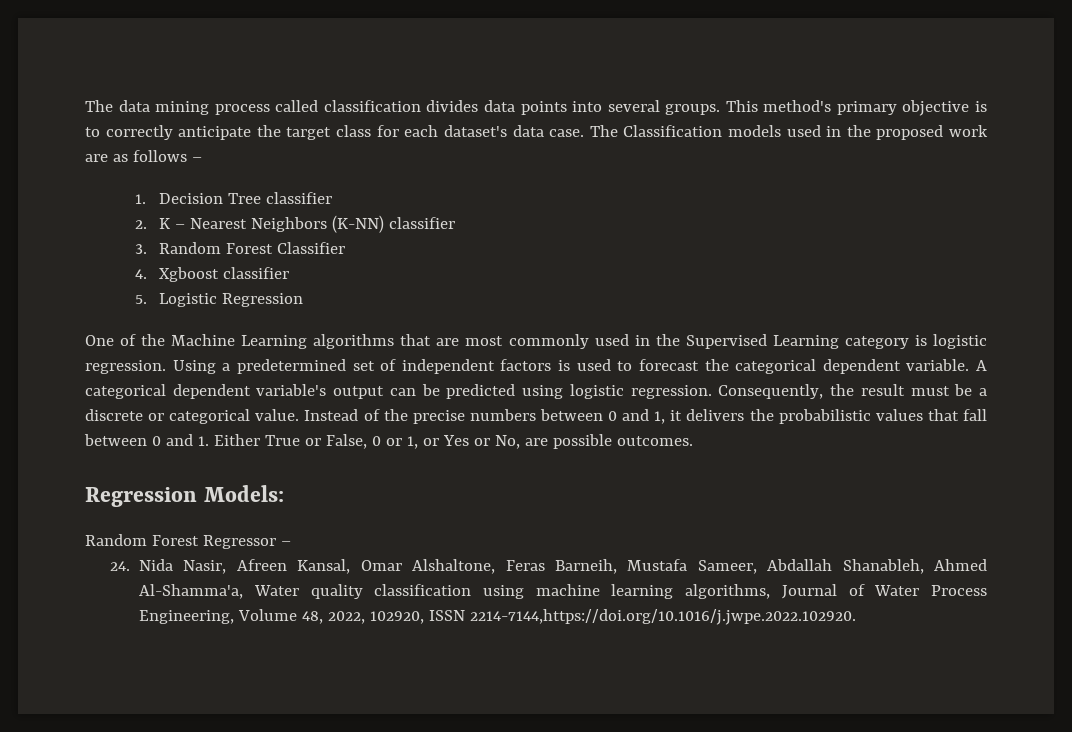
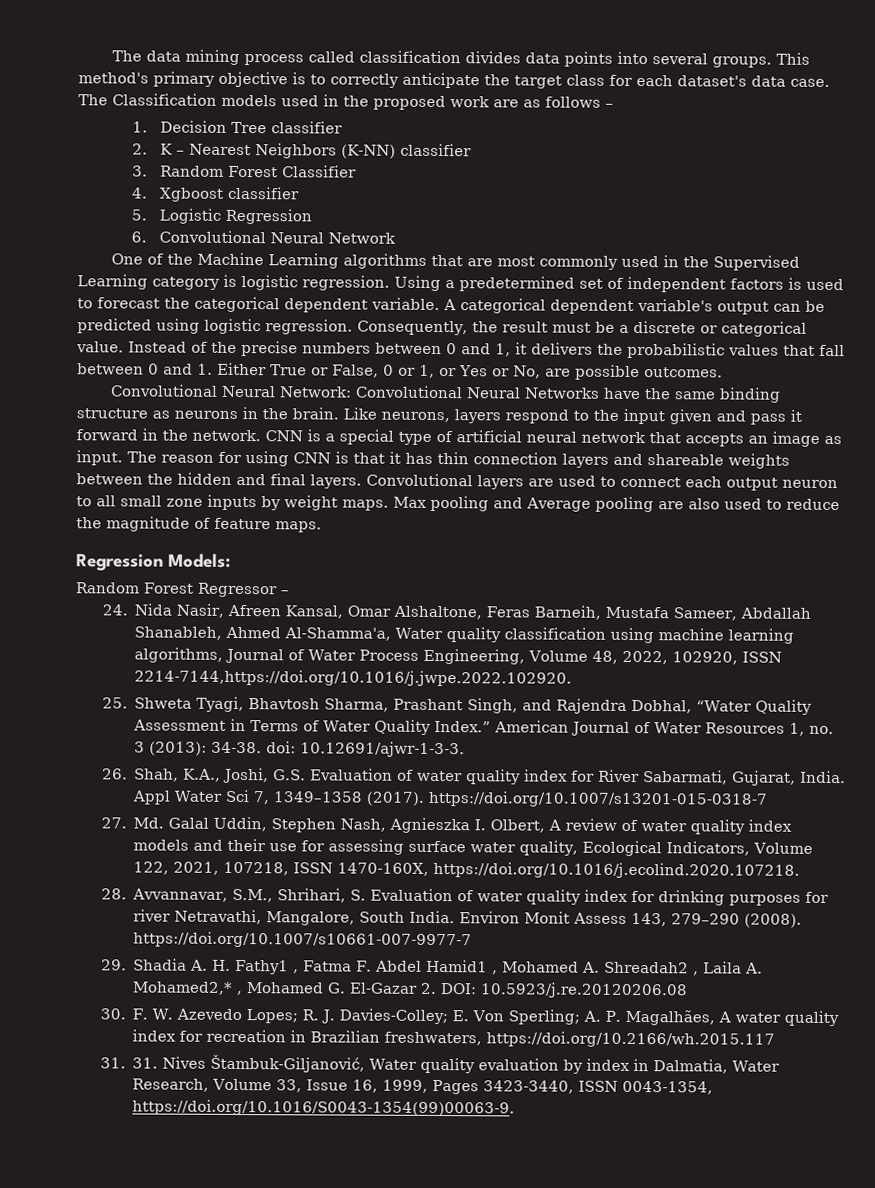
(304, 300) none -> [131,230,396,244] // 6. Convolutional Neural Network
(693, 441) none -> [110,384,782,403] [76,407,802,425] [76,428,842,447] [76,450,790,469] [76,472,838,491] [76,494,840,513] [76,516,322,533] // Convolutional Neural Network: Convolutional Neural Networks have the same binding structure as neurons in the brain. Like neurons, layers respond to the input given and pass it forward in the network. CNN is a special type of artificial neural network that accepts an image as input. The reason for using CNN is that it has thin connection layers and shareable weights between the hidden and final layers. Convolutional layers are used to connect each output neuron to all small zone inputs by weight maps. Max pooling and Average pooling are also used to reduce the magnitude of feature maps.
(857, 617) none -> [102,696,813,715] [133,718,835,736] [134,741,466,758] [102,767,847,786] [132,789,768,808] [101,816,793,835] [133,838,814,857] [133,861,801,879] [101,888,830,906] [133,909,803,928] [133,931,473,949] [101,958,764,976] [132,981,689,999] [100,1008,840,1027] [132,1029,776,1048] [100,1054,781,1074] [132,1078,714,1095] [132,1099,516,1117] // 25. Shweta Tyagi, Bhavtosh Sharma, Prashant Singh, and Rajendra Dobhal, “Water Quality Assessment in Terms of Water Quality Index.” American Journal of Water Resources 1, no. 3 (2013): 34-38. doi: 10.12691/ajwr-1-3-3. // 26. Shah, K.A., Joshi, G.S. Evaluation of water quality index for River Sabarmati, Gujarat, India. Appl Water Sci 7, 1349–1358 (2017). https://doi.org/10.1007/s13201-015-0318-7 // 27. Md. Galal Uddin, Stephen Nash, Agnieszka I. Olbert, A review of water quality index models and their use for assessing surface water quality, Ecological Indicators, Volume 122, 2021, 107218, ISSN 1470-160X, https://doi.org/10.1016/j.ecolind.2020.107218. // 28. Avvannavar, S.M., Shrihari, S. Evaluation of water quality index for drinking purposes for river Netravathi, Mangalore, South India. Environ Monit Assess 143, 279–290 (2008). https://doi.org/10.1007/s10661-007-9977-7 // 29. Shadia A. H. Fathy1 , Fatma F. Abdel Hamid1 , Mohamed A. Shreadah2 , Laila A. Mohamed2,* , Mohamed G. El-Gazar 2. DOI: 10.5923/j.re.20120206.08 // 30. F. W. Azevedo Lopes; R. J. Davies-Colley; E. Von Sperling; A. P. Magalhães, A water quality index for recreation in Brazilian freshwaters, https://doi.org/10.2166/wh.2015.117 // 31. 31. Nives Štambuk-Giljanović, Water quality evaluation by index in Dalmatia, Water Research, Volume 33, Issue 16, 1999, Pages 3423-3440, ISSN 0043-1354, https://doi.org/10.1016/S0043-1354(99)00063-9.

